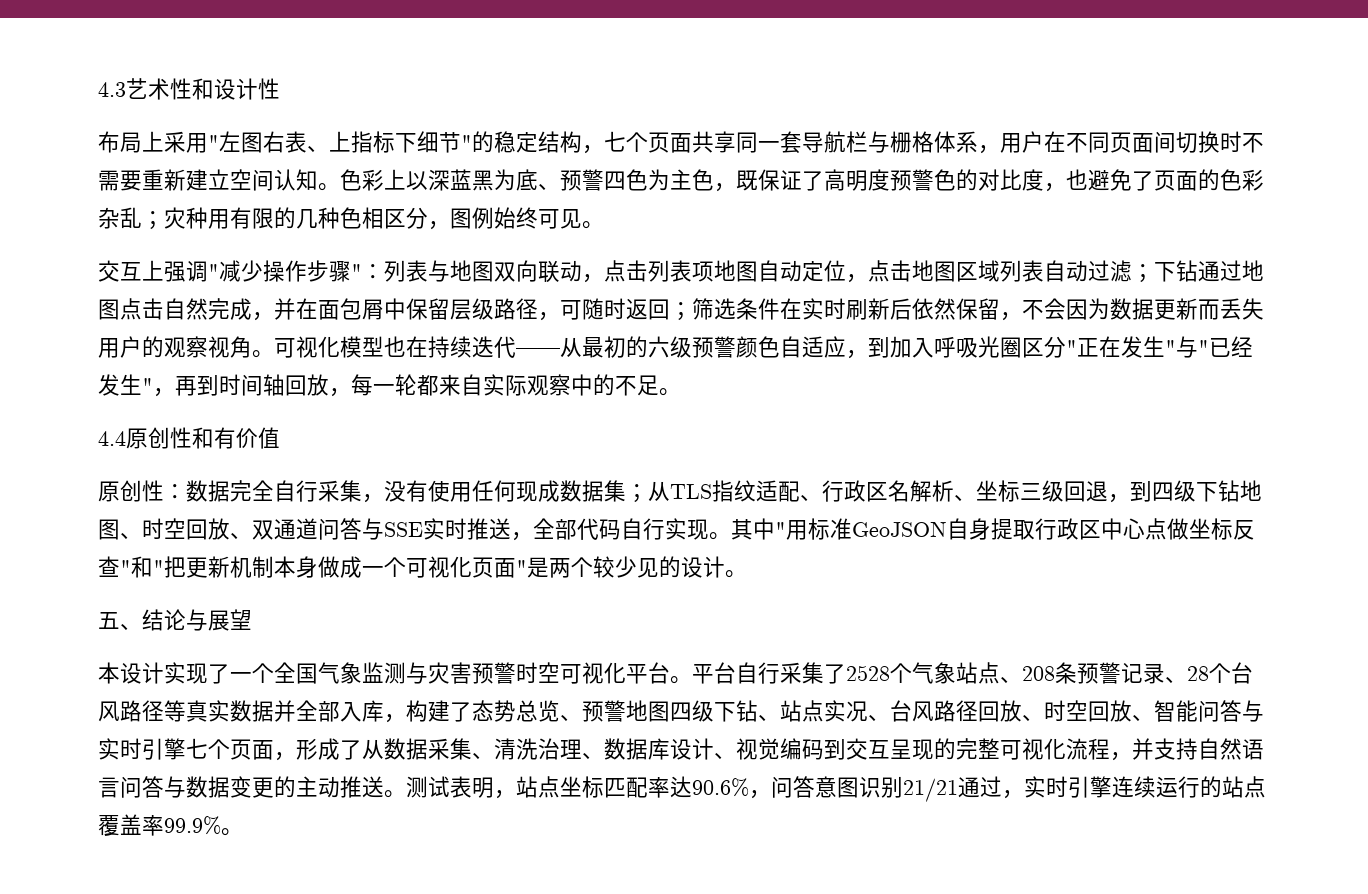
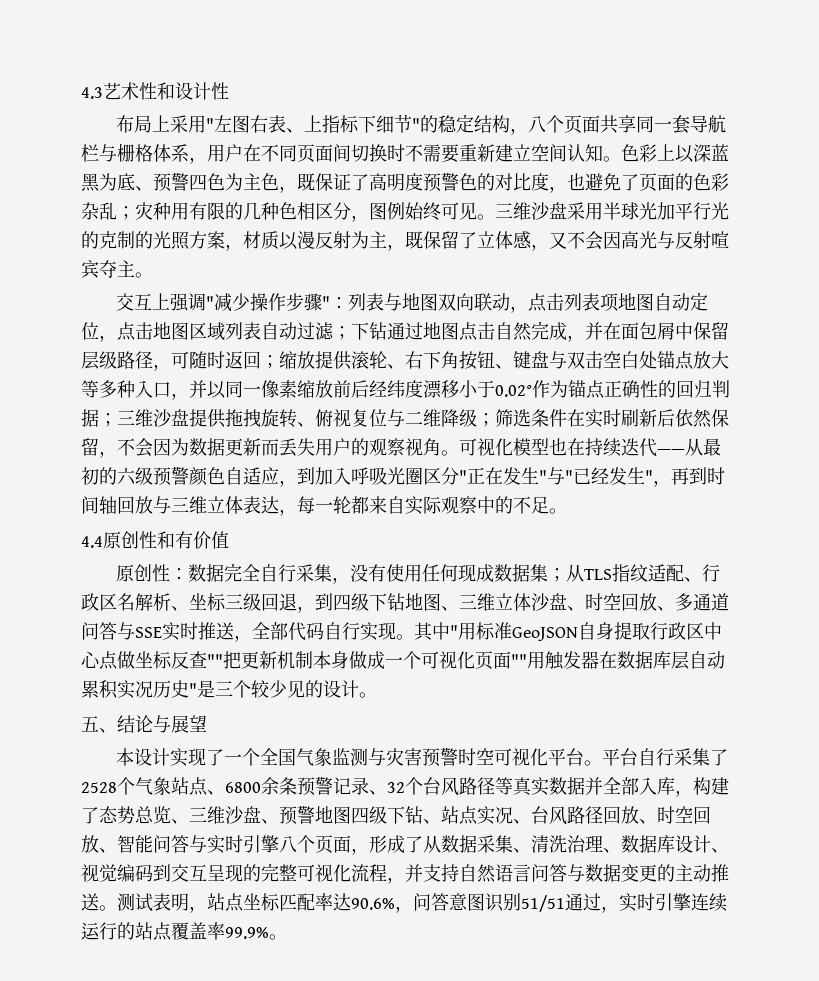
[604,131,626,152] 七 -> [528,115,547,133] 八
(604, 225) none -> [495,202,729,220] [81,231,729,251] [81,260,153,279] 三维沙盘采用半球光加平行光的克制的光照方案，材质以漫反射为主，既保留了立体感，又不会因高光与反射喧宾夺主。
(692, 311) none -> [279,351,729,370] [81,380,730,400] [81,409,495,428] 缩放提供滚轮、右下角按钮、键盘与双击空白处锚点放大等多种入口，并以同一像素缩放前后经纬度漂移小于0.02°作为锚点正确性的回归判据；三维沙盘提供拖拽旋转、俯视复位与二维降级；
(329, 385) none -> [153,496,279,514] 与三维立体表达
[142,518,274,540] 时空回放、双 -> [459,593,693,611] 三维立体沙盘、时空回放、多
[120,556,164,578] "和" -> [207,654,223,667] ""
[516,557,571,578] "是两 -> [511,651,725,670] [81,680,233,699] ""用触发器在数据库层自动累积实况历史"是三
[1022,666,1055,681] 208 -> [225,777,279,795] 6800余
[1187,666,1209,681] 28 -> [387,782,405,793] 32
(582, 717) none -> [189,806,279,824] 三维沙盘、
[186,738,208,759] 七 -> [279,835,297,853] 八
[903,778,958,802] 21/21 -> [521,895,565,912] 51/51

